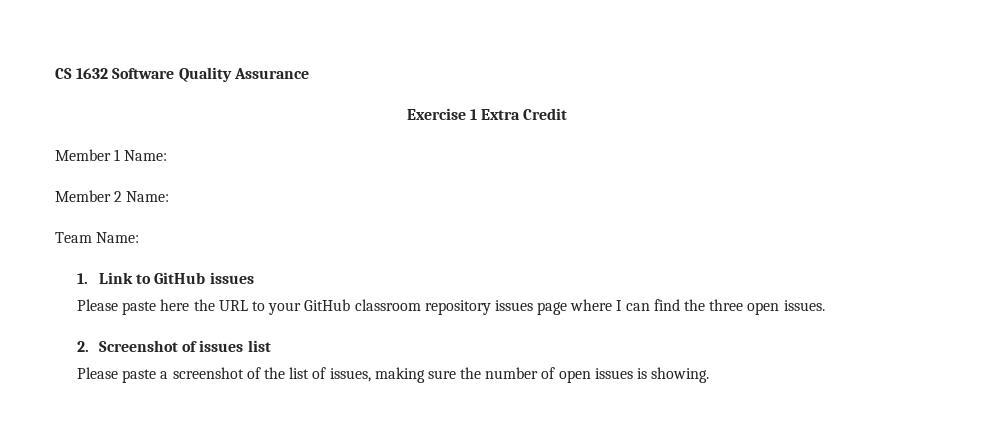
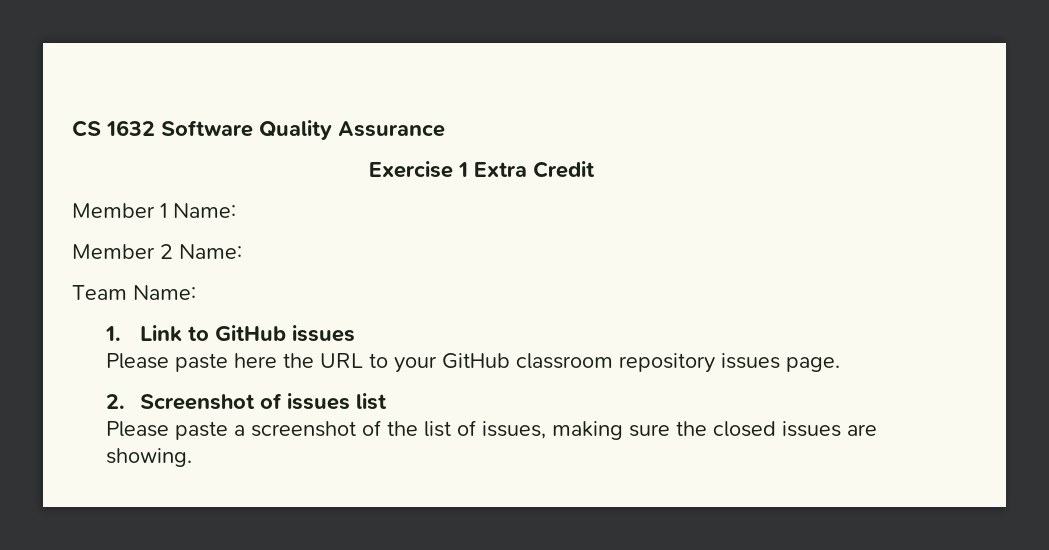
[537,299,825,315] page where I can find the three open issues. -> [786,357,841,372] page.
[485,367,647,383] number of open issues is -> [713,421,878,437] closed issues are

